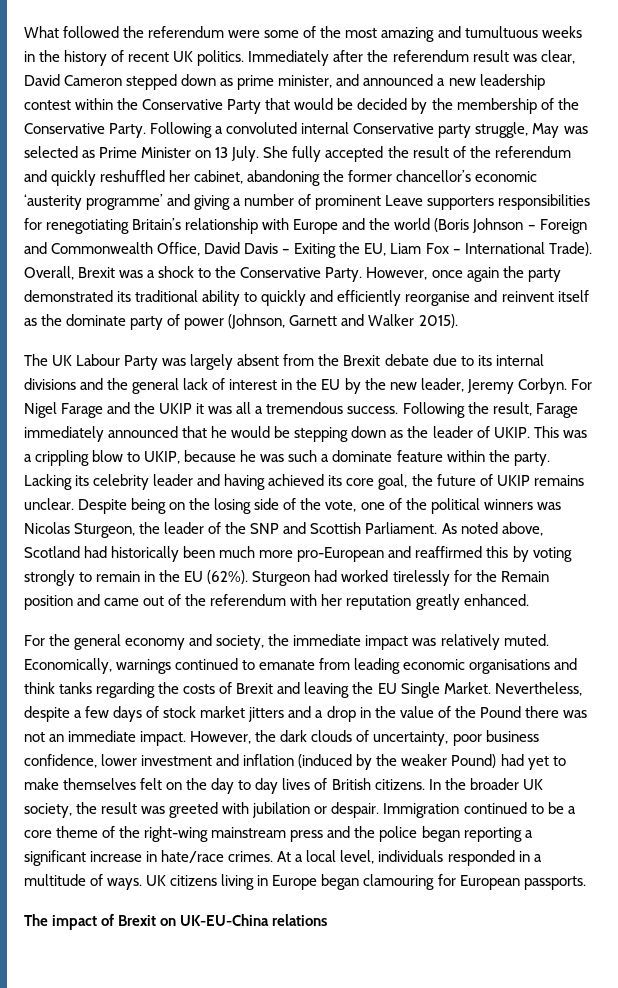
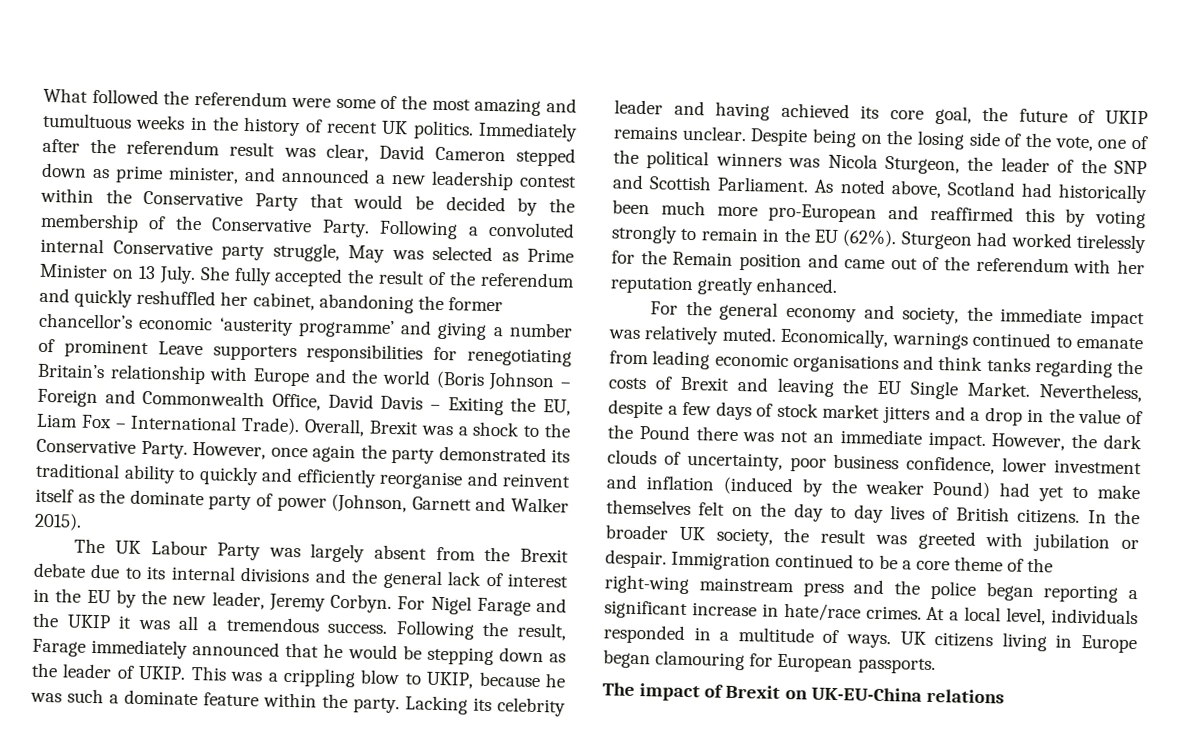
[24,522,70,534] Nicolas -> [827,153,878,169] Nicola

